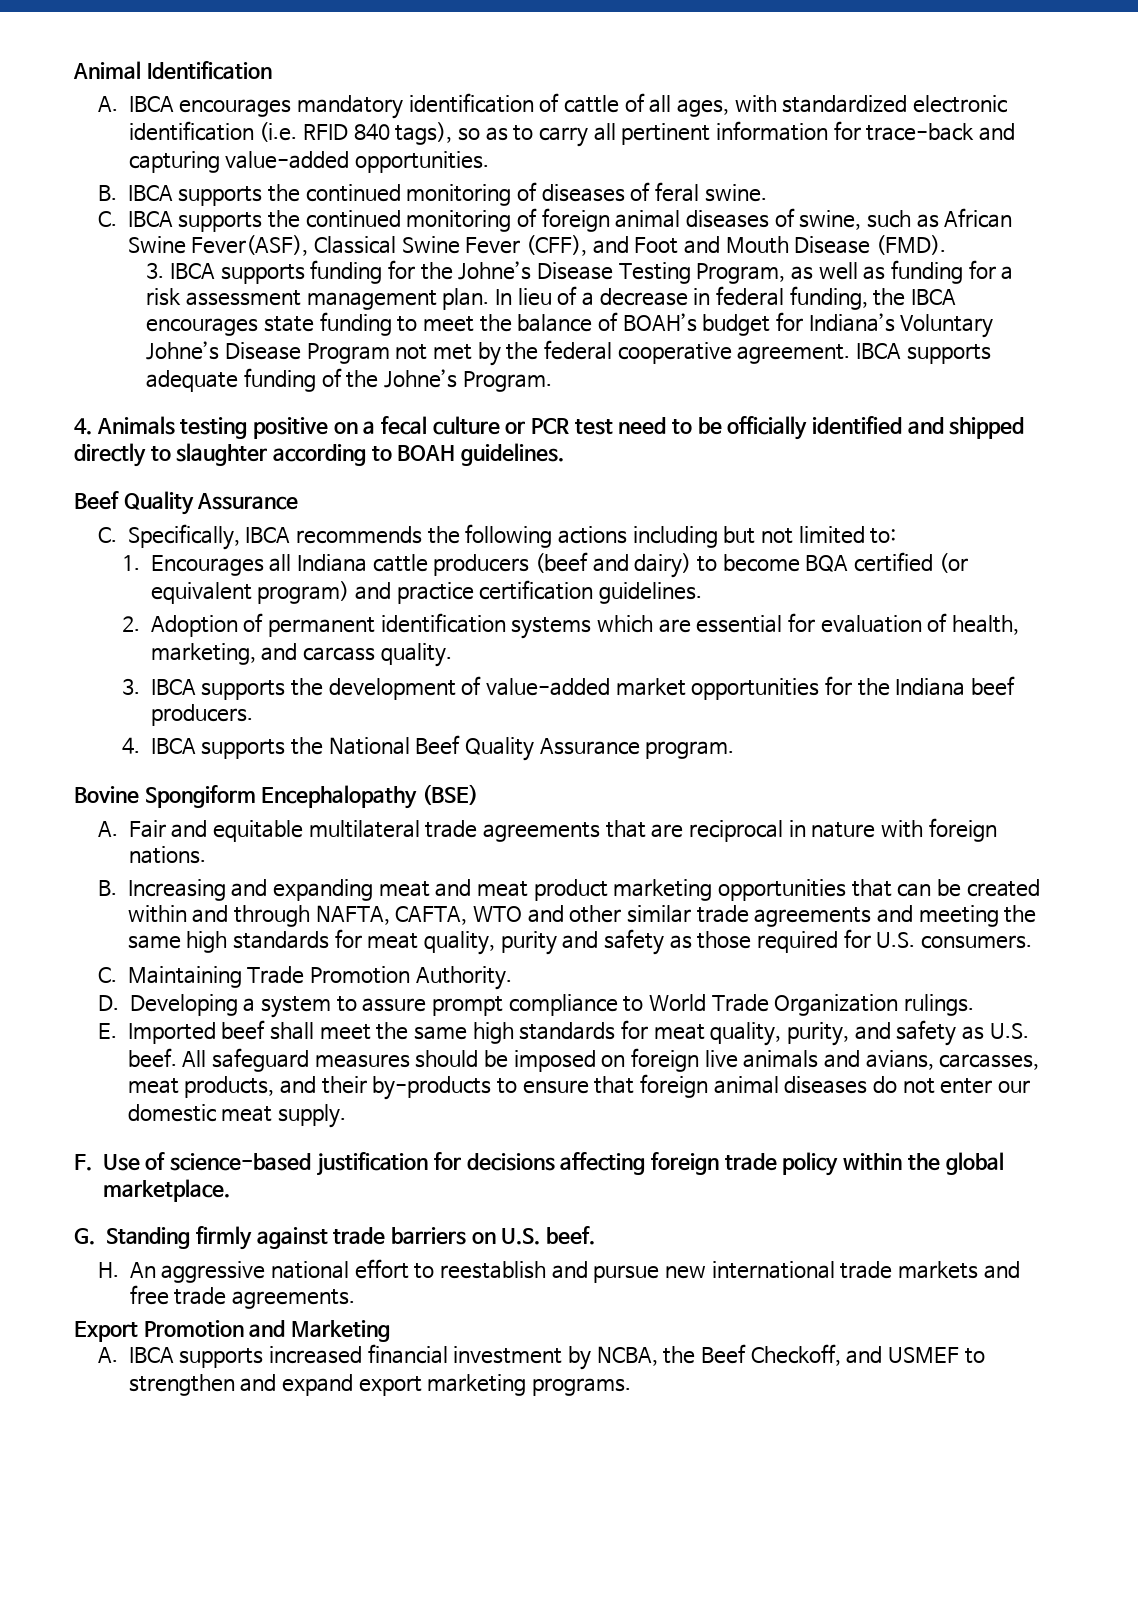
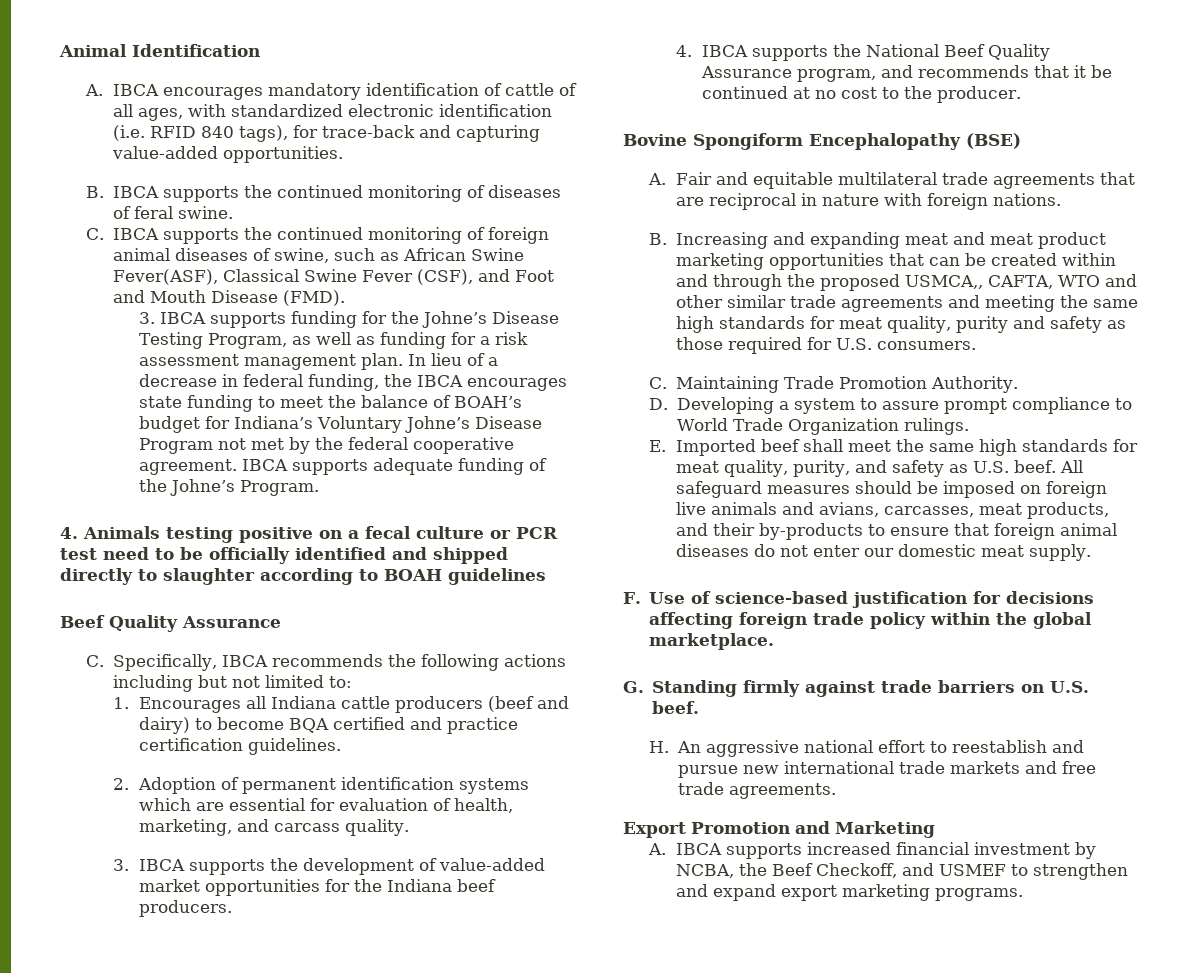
[457,121,828,147] so as to carry all pertinent information -> (288, 133) none
[525,235,587,256] (CFF), -> [416,269,473,285] (CSF),
[460,443,564,466] guidelines. -> [448,568,546,585] guidelines
[938,553,968,573] [150,581,350,604] (or equivalent program) -> (406, 723) none
[645,741,735,759] program. -> [797,65,1113,82] [702,86,1022,103] program, and recommends that it be continued at no cost to the producer.
[315,905,390,925] NAFTA, -> [786,274,983,291] the proposed USMCA,,

